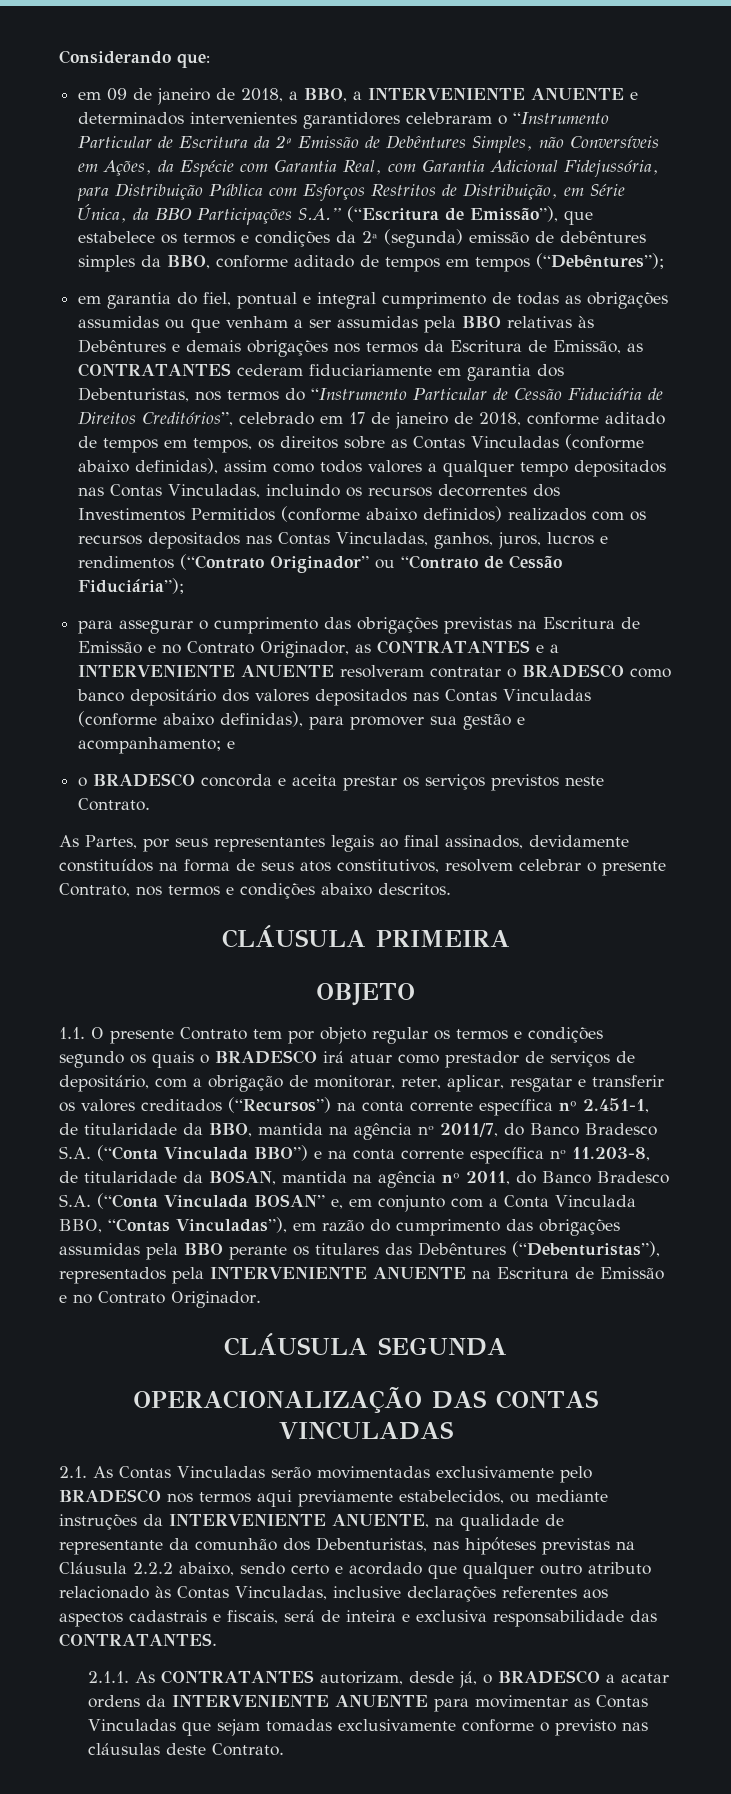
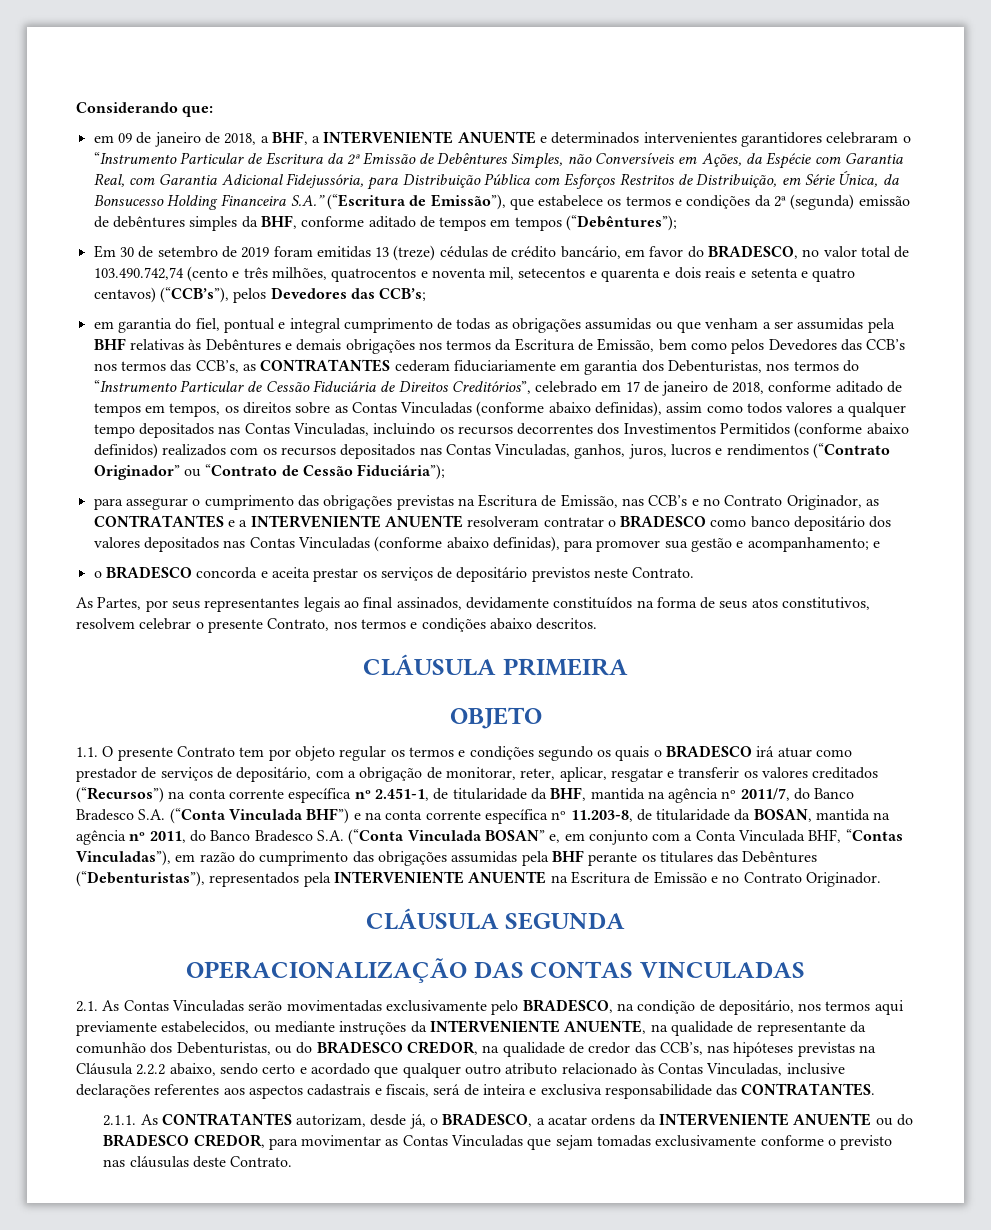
[304,88,348,102] BBO, -> [271,131,308,145] BHF,
[155,208,293,225] BBO Participações -> [93,194,287,210] Bonsucesso Holding Financeira
[167,255,211,269] BBO, -> [260,215,297,229] BHF,
(665, 261) none -> [93,245,910,261] [93,266,856,282] [93,287,427,303] // Em 30 de setembro de 2019 foram emitidas 13 (treze) cédulas de crédito bancário, em favor do BRADESCO, no valor total de 103.490.742,74 (cento e três milhões, quatrocentos e noventa mil, setecentos e quarenta e dois reais e setenta e quatro centavos) (“CCB’s”), pelos Devedores das CCB’s;
[462,316,502,328] BBO -> [93,338,126,350] BHF
(622, 347) none -> [658,339,906,354] [93,360,239,373] bem como pelos Devedores das CCB’s nos termos das CCB’s,
[78,641,143,654] Emissão -> [560,494,688,508] Emissão, nas CCB’s
(486, 782) none -> [437,567,528,582] de depositário
[209,1123,252,1137] BBO, -> [550,787,587,801] BHF,
[254,1145,308,1161] BBO”) -> [306,808,350,824] BHF”)
[59,1219,102,1233] BBO, -> [808,829,842,843] BHF,
[184,1243,223,1255] BBO -> [551,850,584,862] BHF
[59,1489,161,1503] BRADESCO -> [522,999,794,1015] BRADESCO, na condição de depositário,
(427, 1544) none -> [274,1041,703,1057] ou do BRADESCO CREDOR, na qualidade de credor das CCB’s,
[497,1670,600,1684] BRADESCO -> [442,1113,533,1127] BRADESCO,
(428, 1701) none -> [875,1114,913,1126] [103,1134,265,1148] ou do BRADESCO CREDOR,

